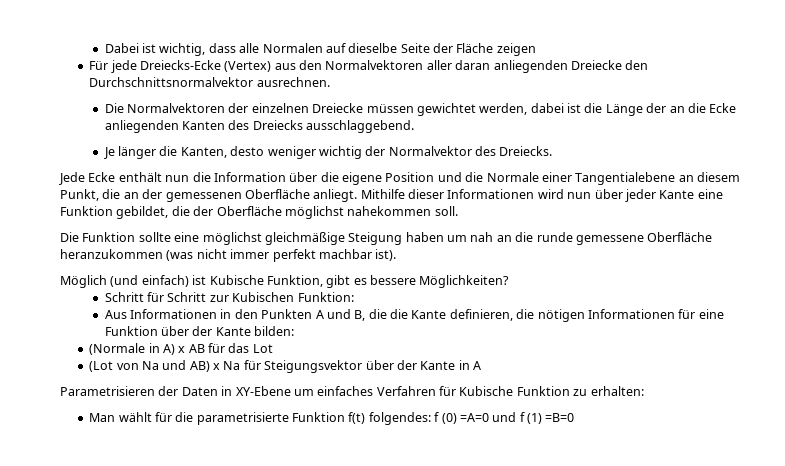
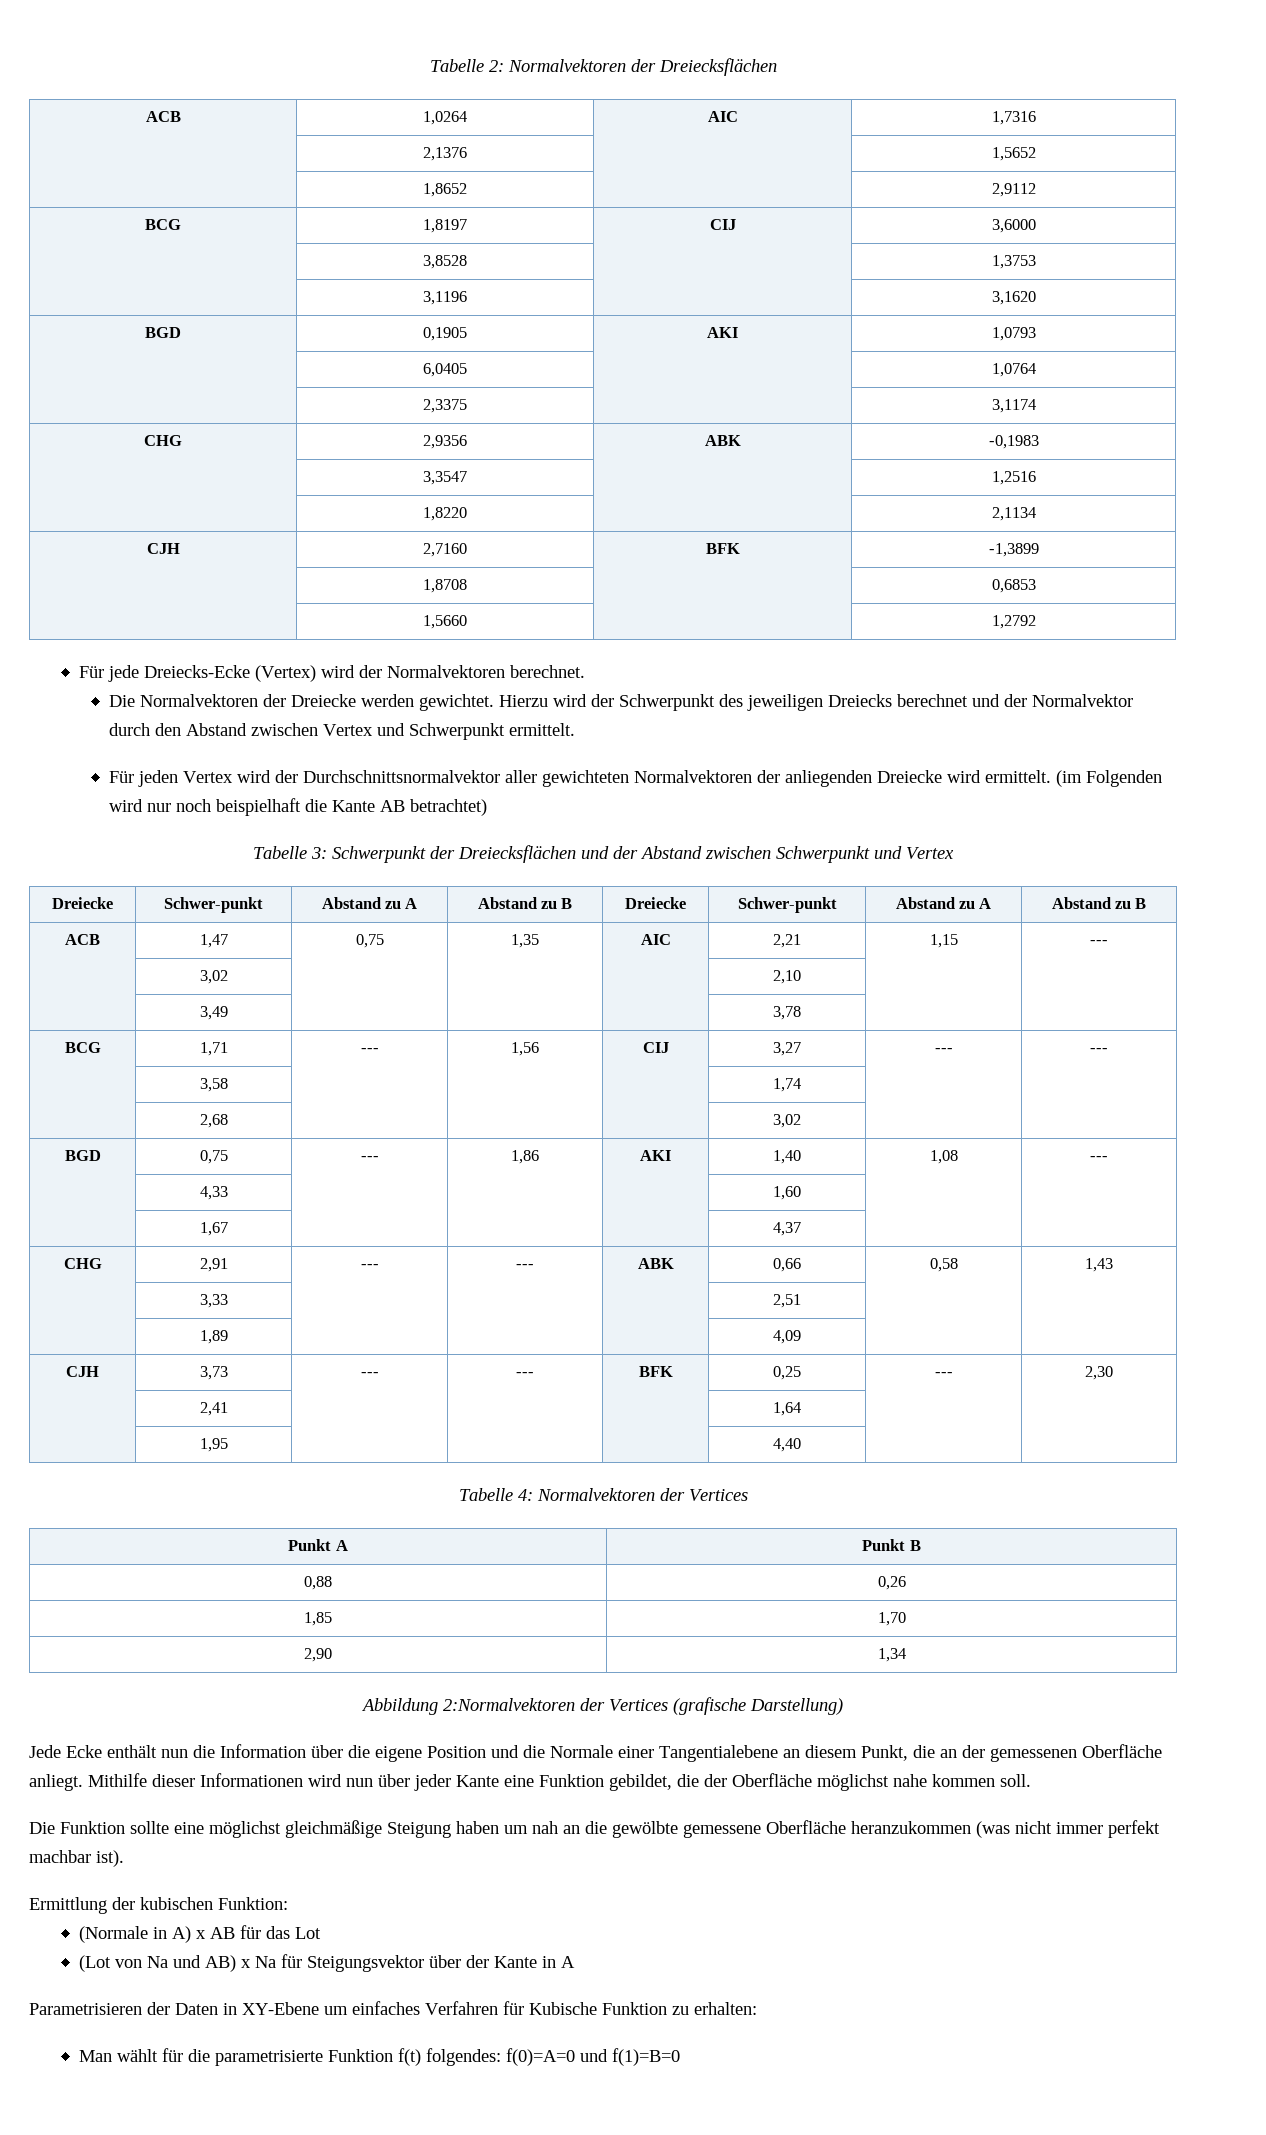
[104,43,536,56] [89,60,649,73] [89,77,330,87] [104,103,737,116] [104,120,415,133] [103,146,553,159] Dabei ist wichtig, dass alle Normalen auf dieselbe Seite der Fläche zeigen // Für jede Dreiecks-Ecke (Vertex) aus den Normalvektoren aller daran anliegenden Dreiecke den Durchschnittsnormalvektor ausrechnen. // Die Normalvektoren der einzelnen Dreiecke müssen gewichtet werden, dabei ist die Länge der an die Ecke anliegenden Kanten des Dreiecks ausschlaggebend. // Je länger die Kanten, desto weniger wichtig der Normalvektor des Dreiecks. -> [429,58,777,76] [145,111,181,122] [423,111,467,125] [707,111,738,122] [991,111,1036,125] [423,147,467,161] [991,147,1036,161] [423,183,467,197] [991,183,1036,197] [145,219,181,230] [423,219,467,233] [709,219,736,230] [991,219,1036,233] [423,255,467,269] [991,255,1036,269] [423,291,467,305] [991,291,1036,305] [145,327,181,338] [423,327,467,341] [707,327,738,338] [991,327,1036,341] [423,363,467,377] [991,363,1036,377] [423,399,467,413] [991,399,1036,413] [144,435,182,446] [423,435,467,449] [704,435,741,446] [988,435,1039,449] [423,471,467,485] [991,471,1036,485] [423,507,467,521] [991,507,1036,521] [146,543,180,554] [423,543,467,557] [705,543,740,554] [988,543,1039,557] [423,579,467,593] [991,579,1036,593] [423,615,467,629] [991,615,1036,629] [79,665,586,682] [108,694,1133,711] [108,723,575,740] [108,770,1162,787] [108,798,487,816] [253,845,954,863] [52,897,113,909] [164,897,263,913] [321,897,418,909] [477,897,573,909] [625,897,686,909] [737,897,837,913] [895,897,992,909] [1051,897,1147,909] [65,934,100,945] [199,934,228,948] [355,934,384,948] [511,934,539,948] [640,934,671,945] [773,934,801,948] [929,934,958,948] [1090,940,1108,945] [199,970,228,984] [773,970,801,984] [199,1006,228,1020] [773,1006,801,1020] [64,1042,101,1053] [199,1042,228,1056] [360,1048,379,1053] [511,1042,539,1056] [642,1042,669,1053] [773,1042,801,1056] [934,1048,953,1053] [1090,1048,1108,1053] [199,1078,228,1092] [773,1078,801,1092] [199,1114,228,1128] [773,1114,801,1128] [64,1150,101,1161] [199,1150,228,1164] [360,1156,379,1161] [511,1150,539,1164] [640,1150,671,1161] [773,1150,801,1164] [929,1150,958,1164] [1090,1156,1108,1161] [199,1186,228,1200] [773,1186,801,1200] [199,1222,228,1236] [773,1222,801,1236] [63,1258,102,1269] [199,1258,228,1272] [360,1264,379,1269] [516,1264,534,1269] [637,1258,674,1269] [773,1258,801,1272] [929,1258,958,1272] [1085,1258,1113,1272] [199,1294,228,1308] [773,1294,801,1308] [199,1330,228,1344] [773,1330,801,1344] [66,1366,99,1377] [199,1366,228,1380] [360,1372,379,1377] [516,1372,534,1377] [638,1366,673,1377] [773,1366,801,1380] [934,1372,953,1377] [1085,1366,1113,1380] [199,1402,228,1416] [773,1402,801,1416] [199,1438,228,1452] [773,1438,801,1452] [458,1488,748,1501] [288,1539,348,1551] [862,1539,921,1551] [304,1576,332,1590] [877,1576,906,1590] [304,1612,332,1626] [877,1612,906,1626] [304,1648,332,1662] [877,1648,906,1662] [361,1697,843,1715] Tabelle 2: Normalvektoren der Dreiecksflächen // ACB | 1,0264 | AIC | 1,7316 // | 2,1376 | | 1,5652 // | 1,8652 | | 2,9112 // BCG | 1,8197 | CIJ | 3,6000 // | 3,8528 | | 1,3753 // | 3,1196 | | 3,1620 // BGD | 0,1905 | AKI | 1,0793 // | 6,0405 | | 1,0764 // | 2,3375 | | 3,1174 // CHG | 2,9356 | ABK | -0,1983 // | 3,3547 | | 1,2516 // | 1,8220 | | 2,1134 // CJH | 2,7160 | BFK | -1,3899 // | 1,8708 | | 0,6853 // | 1,5660 | | 1,2792 // Für jede Dreiecks-Ecke (Vertex) wird der Normalvektoren berechnet. // Die Normalvektoren der Dreiecke werden gewichtet. Hierzu wird der Schwerpunkt des jeweiligen Dreiecks berechnet und der Normalvektor durch den Abstand zwischen Vertex und Schwerpunkt ermittelt. // Für jeden Vertex wird der Durchschnittsnormalvektor aller gewichteten Normalvektoren der anliegenden Dreiecke wird ermittelt. (im Folgenden wird nur noch beispielhaft die Kante AB betrachtet) // Tabelle 3: Schwerpunkt der Dreiecksflächen und der Abstand zwischen Schwerpunkt und Vertex // Dreiecke | Schwer-punkt | Abstand zu A | Abstand zu B | Dreiecke | Schwer-punkt | Abstand zu A | Abstand zu B // ACB | 1,47 | 0,75 | 1,35 | AIC | 2,21 | 1,15 | --- // | 3,02 | | | | 2,10 | | // | 3,49 | | | | 3,78 | | // BCG | 1,71 | --- | 1,56 | CIJ | 3,27 | --- | --- // | 3,58 | | | | 1,74 | | // | 2,68 | | | | 3,02 | | // BGD | 0,75 | --- | 1,86 | AKI | 1,40 | 1,08 | --- // | 4,33 | | | | 1,60 | | // | 1,67 | | | | 4,37 | | // CHG | 2,91 | --- | --- | ABK | 0,66 | 0,58 | 1,43 // | 3,33 | | | | 2,51 | | // | 1,89 | | | | 4,09 | | // CJH | 3,73 | --- | --- | BFK | 0,25 | --- | 2,30 // | 2,41 | | | | 1,64 | | // | 1,95 | | | | 4,40 | | // Tabelle 4: Normalvektoren der Vertices // Punkt A | Punkt B // 0,88 | 0,26 // 1,85 | 1,70 // 2,90 | 1,34 // Abbildung 2:Normalvektoren der Vertices (grafische Darstellung)
[347,206,432,216] nahekommen -> [893,1774,995,1787] nahe kommen
[536,232,573,242] runde -> [612,1821,678,1838] gewölbte
[60,275,510,288] [104,292,354,302] [104,309,724,322] [104,326,295,336] Möglich (und einfach) ist Kubische Funktion, gibt es bessere Möglichkeiten? // Schritt für Schritt zur Kubischen Funktion: // Aus Informationen in den Punkten A und B, die die Kante definieren, die nötigen Informationen für eine Funktion über der Kante bilden: -> [29,1897,288,1914] Ermittlung der kubischen Funktion:
[434,412,575,424] f (0) =A=0 und f (1) =B=0 -> [506,2048,681,2066] f(0)=A=0 und f(1)=B=0

